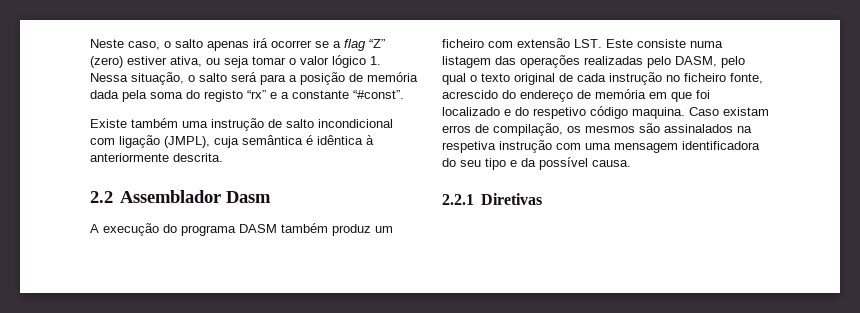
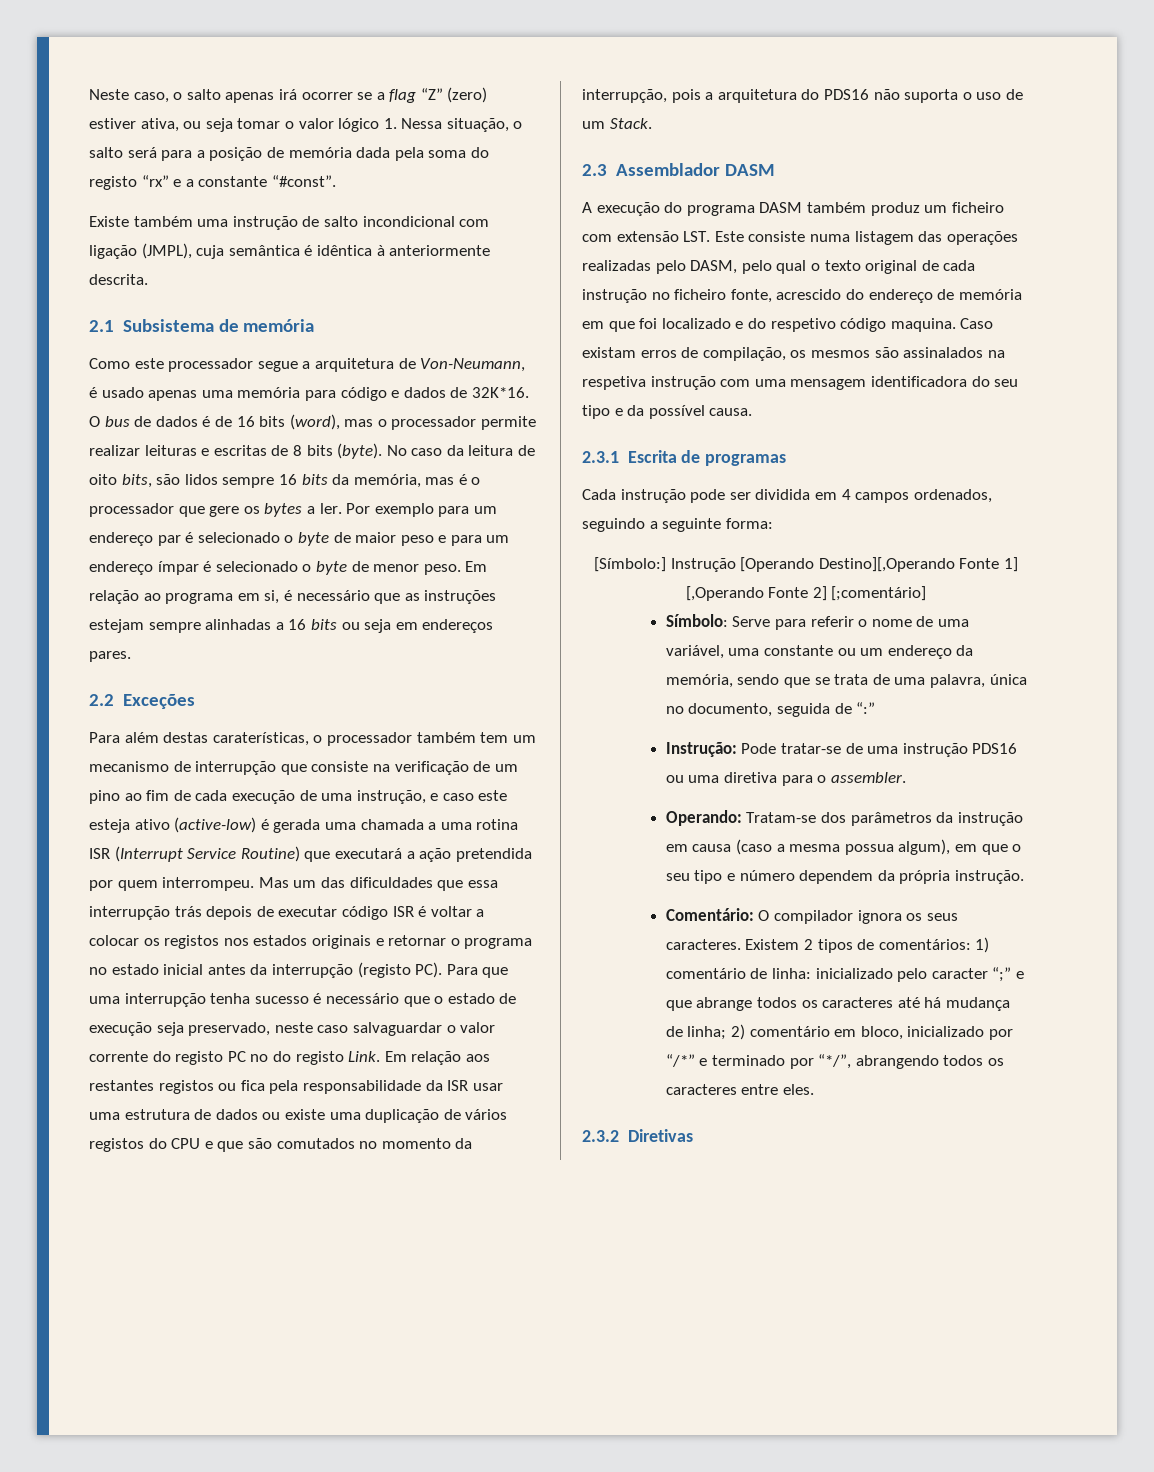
[90,190,271,203] 2.2 Assemblador Dasm -> [89,319,315,332] [89,358,526,372] [89,387,529,401] [89,414,537,430] [89,443,536,459] [89,474,481,488] [89,503,497,517] [89,532,510,546] [89,561,488,575] [89,590,497,604] [89,619,494,633] [89,651,131,662] [89,694,195,709] [89,732,536,746] [89,761,518,775] [89,790,508,804] [89,817,519,833] [89,846,532,862] [89,877,498,891] [89,906,485,920] [89,935,533,949] [89,962,509,978] [89,993,517,1007] [89,1022,496,1036] [89,1051,490,1065] [89,1080,503,1094] [89,1109,508,1123] [89,1138,473,1152] [582,89,1023,103] [582,118,652,129] [582,163,775,176] 2.1 Subsistema de memória // Como este processador segue a arquitetura de Von-Neumann, é usado apenas uma memória para código e dados de 32K*16. O bus de dados é de 16 bits (word), mas o processador permite realizar leituras e escritas de 8 bits (byte). No caso da leitura de oito bits, são lidos sempre 16 bits da memória, mas é o processador que gere os bytes a ler. Por exemplo para um endereço par é selecionado o byte de maior peso e para um endereço ímpar é selecionado o byte de menor peso. Em relação ao programa em si, é necessário que as instruções estejam sempre alinhadas a 16 bits ou seja em endereços pares. // 2.2 Exceções // Para além destas caraterísticas, o processador também tem um mecanismo de interrupção que consiste na verificação de um pino ao fim de cada execução de uma instrução, e caso este esteja ativo (active-low) é gerada uma chamada a uma rotina ISR (Interrupt Service Routine) que executará a ação pretendida por quem interrompeu. Mas um das dificuldades que essa interrupção trás depois de executar código ISR é voltar a colocar os registos nos estados originais e retornar o programa no estado inicial antes da interrupção (registo PC). Para que uma interrupção tenha sucesso é necessário que o estado de execução seja preservado, neste caso salvaguardar o valor corrente do registo PC no do registo Link. Em relação aos restantes registos ou fica pela responsabilidade da ISR usar uma estrutura de dados ou existe uma duplicação de vários registos do CPU e que são comutados no momento da interrupção, pois a arquitetura do PDS16 não suporta o uso de um Stack. // 2.3 Assemblador DASM
[442,194,474,205] 2.2.1 -> [582,450,787,466] [582,489,992,503] [582,518,773,532] [594,557,1018,572] [685,586,927,601] [665,614,969,630] [665,645,974,659] [665,674,1027,688] [665,702,876,717] [665,742,1018,757] [665,772,906,786] [665,810,1023,826] [665,839,1022,855] [665,870,1024,884] [665,908,958,924] [665,937,990,953] [665,967,1024,982] [665,997,1010,1011] [665,1024,1013,1040] [665,1054,1004,1069] [665,1084,815,1095] [582,1130,619,1142] 2.3.1 Escrita de programas // Cada instrução pode ser dividida em 4 campos ordenados, seguindo a seguinte forma: // [Símbolo:] Instrução [Operando Destino][,Operando Fonte 1] [,Operando Fonte 2] [;comentário] // Símbolo: Serve para referir o nome de uma variável, uma constante ou um endereço da memória, sendo que se trata de uma palavra, única no documento, seguida de “:” // Instrução: Pode tratar-se de uma instrução PDS16 ou uma diretiva para o assembler. // Operando: Tratam-se dos parâmetros da instrução em causa (caso a mesma possua algum), em que o seu tipo e número dependem da própria instrução. // Comentário: O compilador ignora os seus caracteres. Existem 2 tipos de comentários: 1) comentário de linha: inicializado pelo caracter “;” e que abrange todos os caracteres até há mudança de linha; 2) comentário em bloco, inicializado por “/*” e terminado por “*/”, abrangendo todos os caracteres entre eles. // 2.3.2

